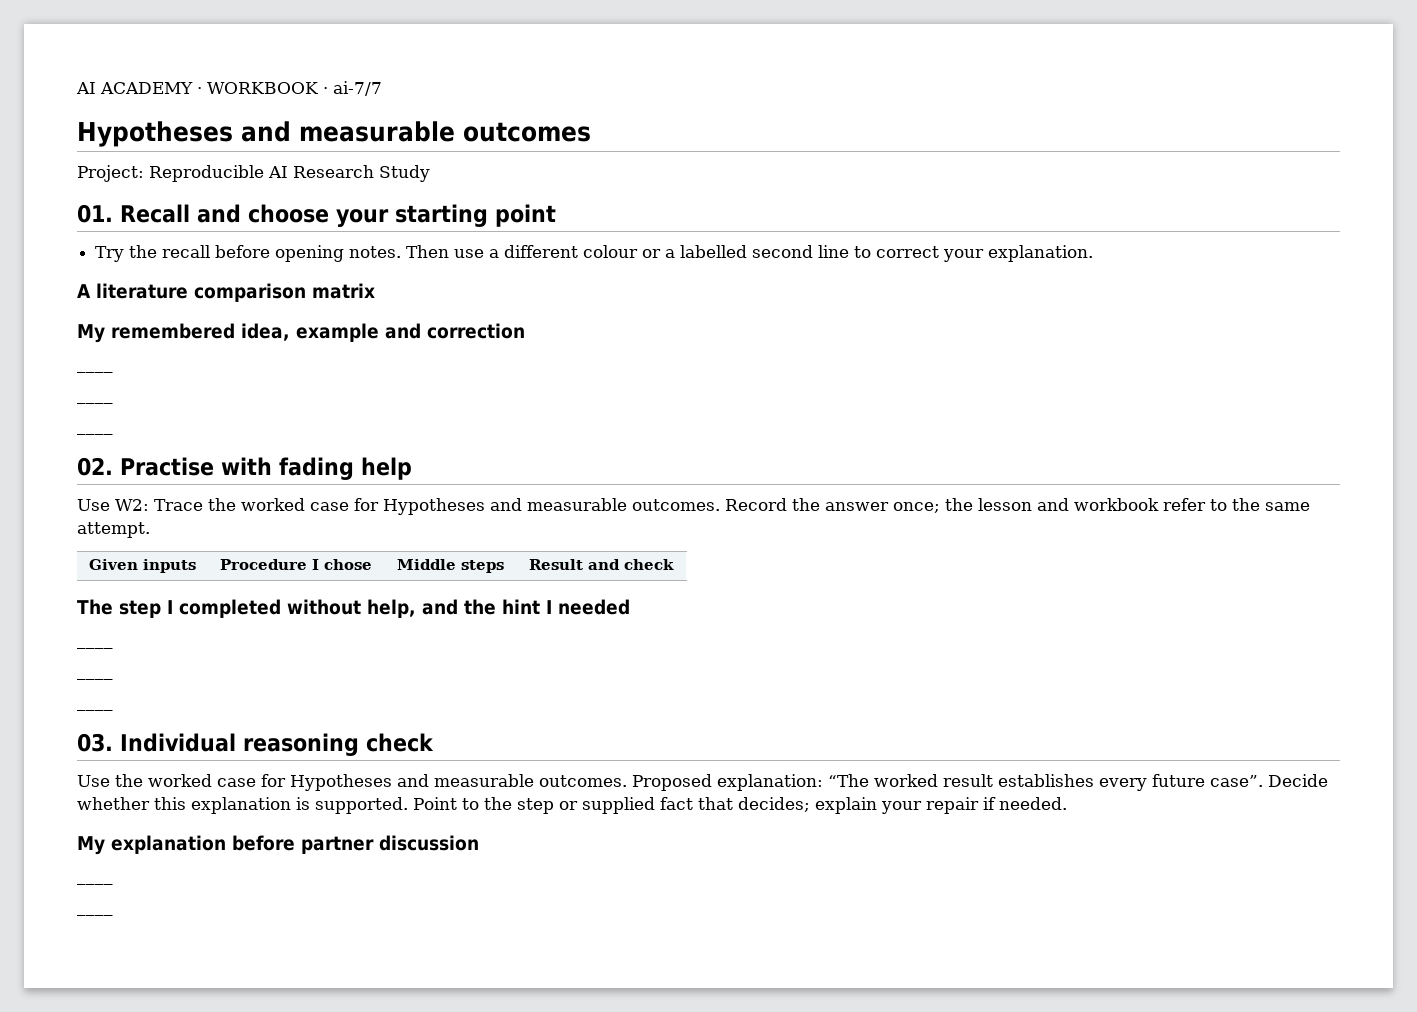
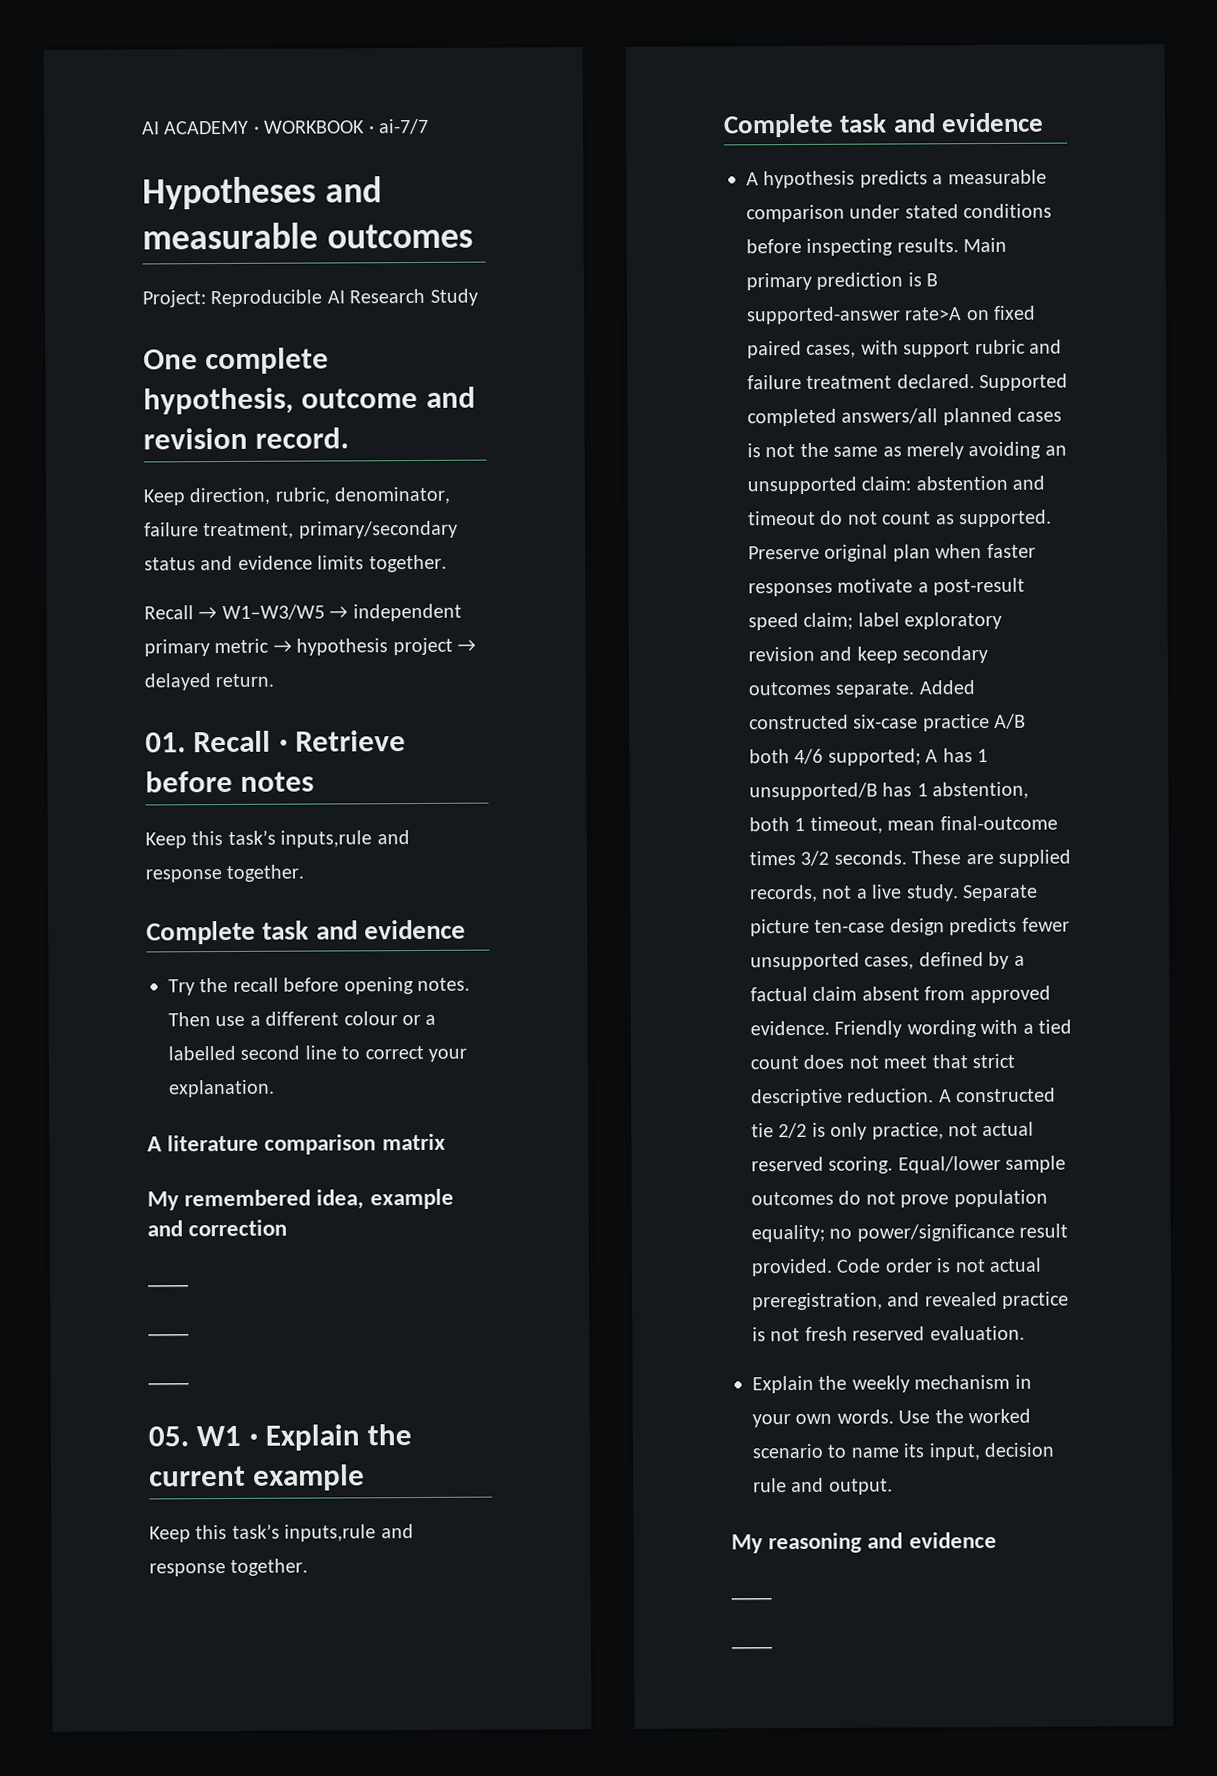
[77,204,556,227] 01. Recall and choose your starting point -> [143,347,330,375] [143,386,476,415] [143,427,350,450] [143,486,451,506] [144,520,458,540] [144,554,447,573] [144,603,462,622] [144,637,476,657] [144,673,275,691] [145,730,407,753] [145,770,315,793] [145,829,410,849] [145,864,305,883] [146,919,466,945] One complete hypothesis, outcome and revision record. // Keep direction, rubric, denominator, failure treatment, primary/secondary status and evidence limits together. // Recall → W1–W3/W5 → independent primary metric → hypothesis project → delayed return. // 01. Recall · Retrieve before notes // Keep this task’s inputs,rule and response together. // Complete task and evidence
[77,457,412,480] [77,498,1310,515] [77,522,150,538] [88,559,196,573] [219,559,372,570] [396,559,504,573] [528,559,674,570] [77,599,630,618] [77,645,113,649] [77,676,113,680] [77,707,113,711] [77,733,434,756] [77,774,1328,791] [77,797,1067,814] [77,835,479,855] 02. Practise with fading help // Use W2: Trace the worked case for Hypotheses and measurable outcomes. Record the answer once; the lesson and workbook refer to the same attempt. // Given inputs | Procedure I chose | Middle steps | Result and check // The step I completed without help, and the hint I needed // ____ // ____ // ____ // 03. Individual reasoning check // Use the worked case for Hypotheses and measurable outcomes. Proposed explanation: “The worked result establishes every future case”. Decide whether this explanation is supported. Point to the step or supplied fact that decides; explain your repair if needed. // My explanation before partner discussion -> [148,1424,413,1451] [149,1464,366,1491] [149,1523,414,1543] [149,1558,309,1577] [723,112,1044,138] [746,169,1047,189] [746,203,1053,223] [746,237,1008,256] [746,272,939,291] [746,305,1037,325] [747,339,1062,359] [747,373,1069,392] [747,407,1063,427] [747,441,1067,460] [747,475,1046,495] [748,509,1052,528] [748,543,1036,562] [748,577,1026,597] [748,611,1003,631] [748,646,989,664] [748,680,975,698] [749,713,1027,732] [749,748,988,766] [749,781,1030,801] [749,815,1058,834] [749,849,1071,867] [749,884,1038,903] [750,917,1070,937] [750,951,1025,971] [750,985,1051,1004] [750,1019,1072,1038] [750,1053,1015,1070] [751,1087,1057,1107] [751,1121,1035,1140] [751,1155,1067,1174] [751,1189,1048,1208] [751,1223,1069,1243] [751,1257,1042,1277] [752,1291,1070,1311] [752,1325,1025,1342] [752,1374,1032,1394] [752,1408,1031,1428] [752,1442,1054,1461] [753,1477,893,1495] [731,1531,997,1554] 05. W1 · Explain the current example // Keep this task’s inputs,rule and response together. // Complete task and evidence // A hypothesis predicts a measurable comparison under stated conditions before inspecting results. Main primary prediction is B supported-answer rate>A on fixed paired cases, with support rubric and failure treatment declared. Supported completed answers/all planned cases is not the same as merely avoiding an unsupported claim: abstention and timeout do not count as supported. Preserve original plan when faster responses motivate a post-result speed claim; label exploratory revision and keep secondary outcomes separate. Added constructed six-case practice A/B both 4/6 supported; A has 1 unsupported/B has 1 abstention, both 1 timeout, mean final-outcome times 3/2 seconds. These are supplied records, not a live study. Separate picture ten-case design predicts fewer unsupported cases, defined by a factual claim absent from approved evidence. Friendly wording with a tied count does not meet that strict descriptive reduction. A constructed tie 2/2 is only practice, not actual reserved scoring. Equal/lower sample outcomes do not prove population equality; no power/significance result provided. Code order is not actual preregistration, and revealed practice is not fresh reserved evaluation. // Explain the weekly mechanism in your own words. Use the worked scenario to name its input, decision rule and output. // My reasoning and evidence

